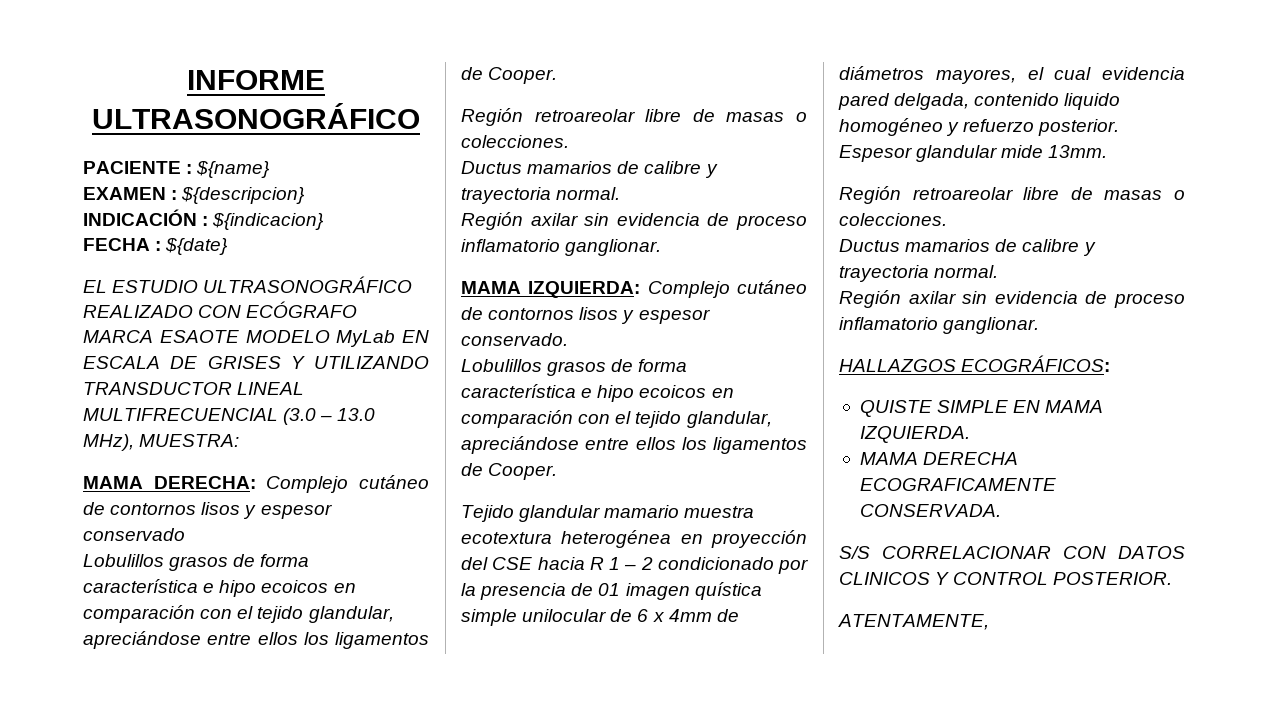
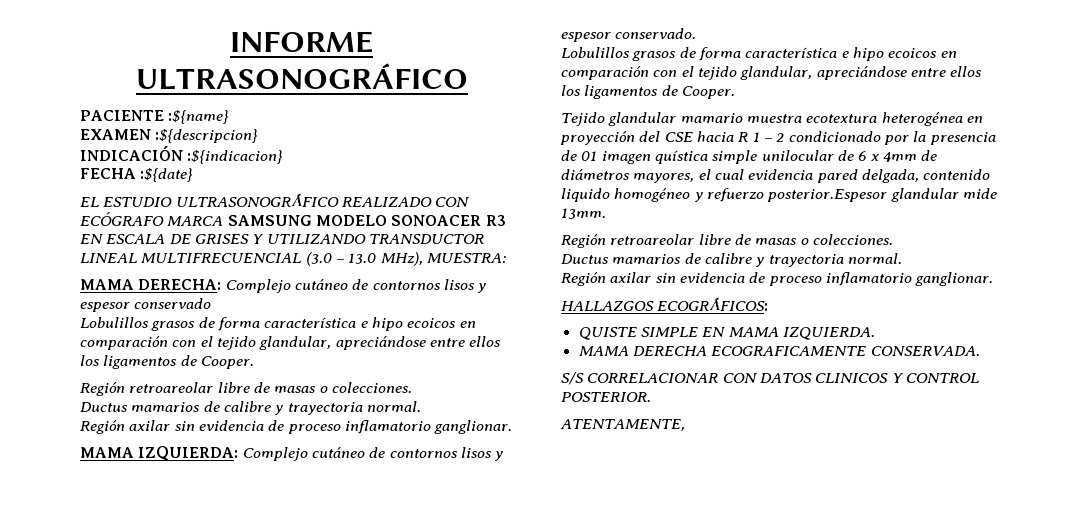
[186,161,271,178] : ${name} -> [168,110,230,124] :${name}
[171,187,306,204] : ${descripcion} -> [155,129,259,143] :${descripcion}
[202,213,325,230] : ${indicacion} -> [187,150,284,164] :${indicacion}
[155,238,229,255] : ${date} -> [140,168,194,182] :${date}
[159,330,396,347] ESAOTE MODELO MyLab -> [227,215,506,226] SAMSUNG MODELO SONOACER R3
[1038,119,1120,136] [839,145,912,162] posterior. Espesor -> [767,189,888,202] posterior.Espesor

